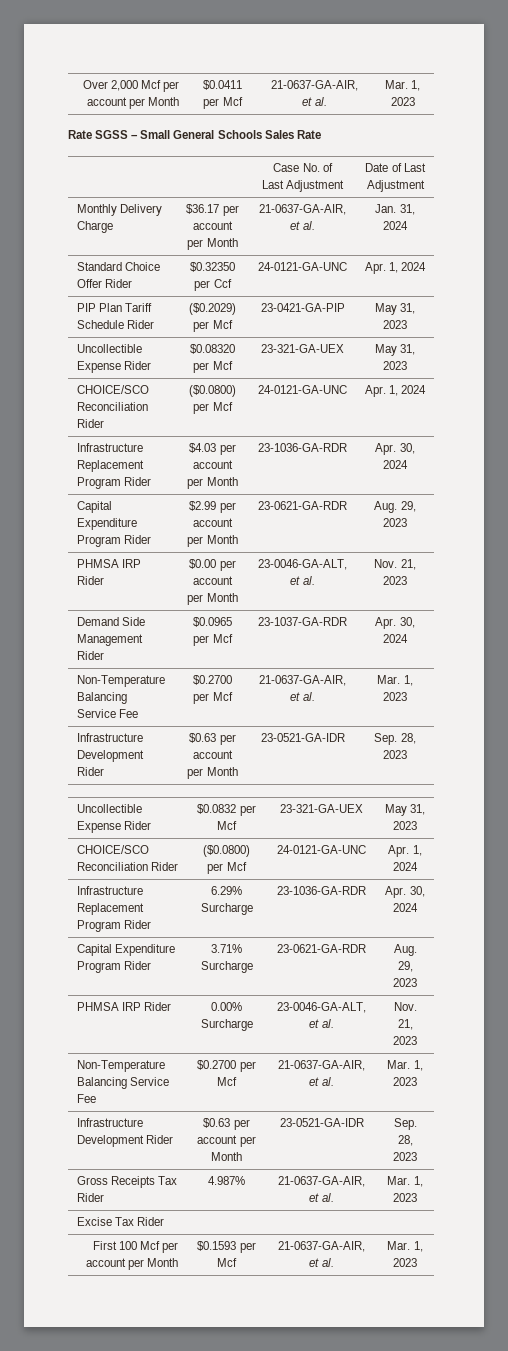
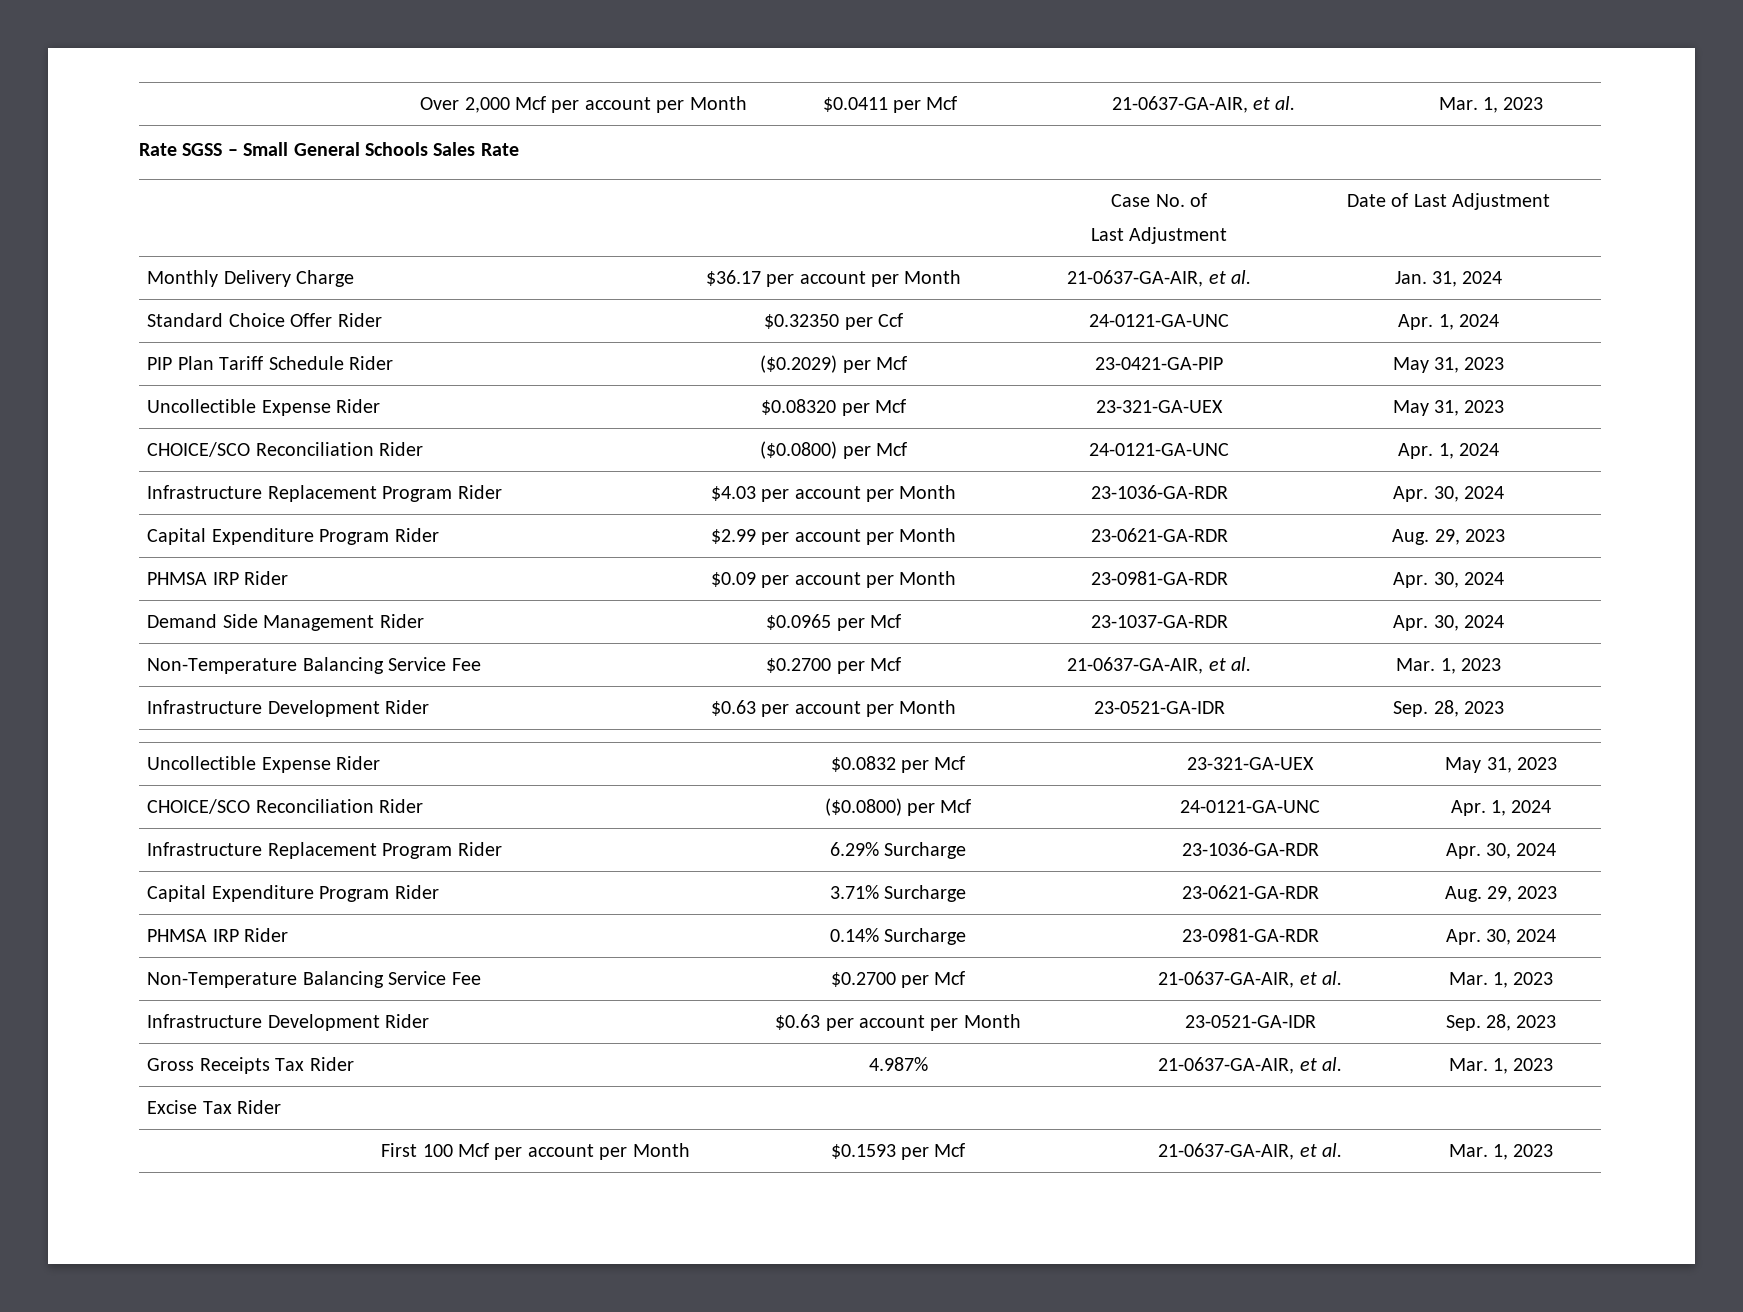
[189,559,236,571] [193,576,233,585] [187,593,238,605] [258,559,347,570] [290,576,315,585] [374,559,416,570] [383,576,407,585] $0.00 per account per Month | 23-0046-GA-ALT, et al. | Nov. 21, 2023 -> [710,571,957,588] [1090,571,1228,585] [1393,572,1504,588] $0.09 per account per Month | 23-0981-GA-RDR | Apr. 30, 2024
[211,1002,242,1011] [200,1019,253,1031] [277,1002,366,1013] [309,1019,334,1028] [393,1002,417,1011] [397,1019,413,1030] [393,1036,417,1045] 0.00% Surcharge | 23-0046-GA-ALT, et al. | Nov. 21, 2023 -> [829,928,967,945] [1181,928,1319,942] [1445,929,1557,945] 0.14% Surcharge | 23-0981-GA-RDR | Apr. 30, 2024

